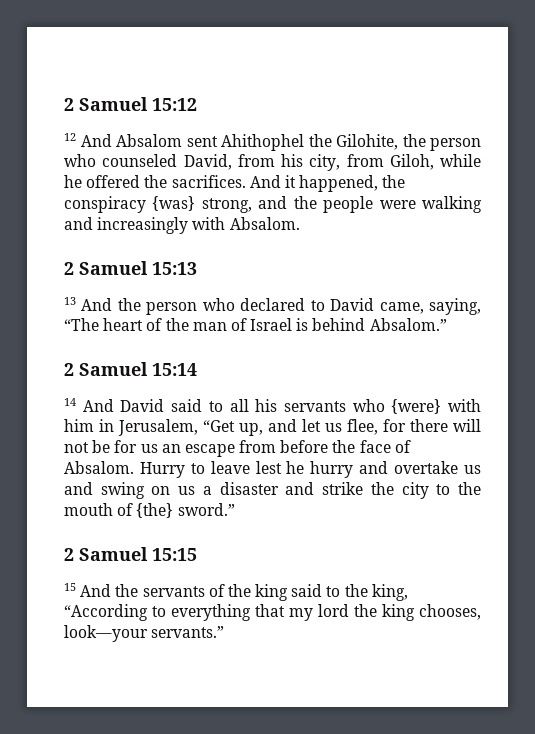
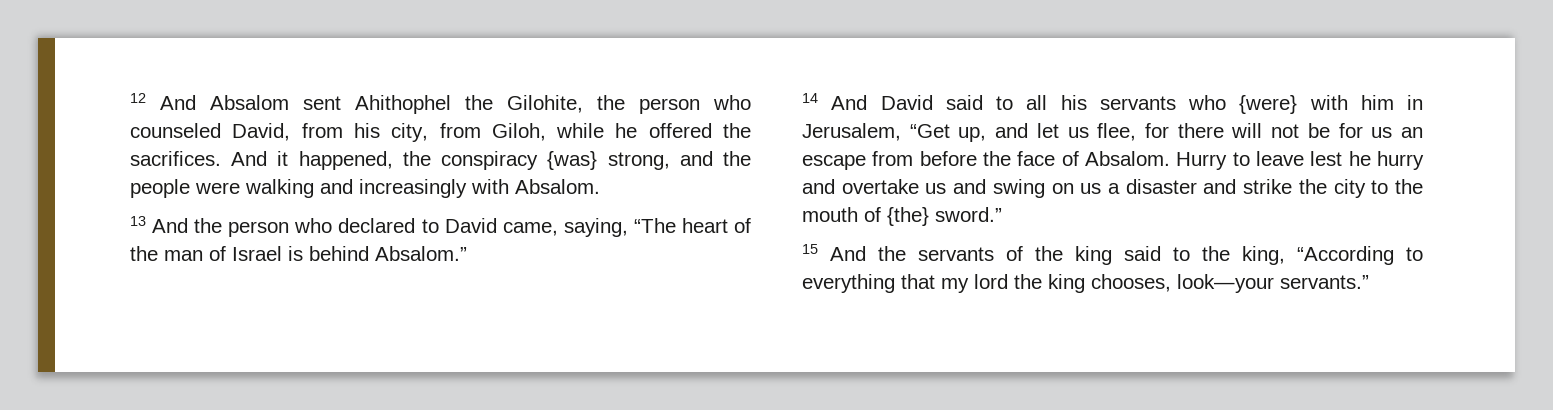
[64,97,197,111] 2 Samuel 15:12 // -> (130, 98) none
[64,261,197,275] // 2 Samuel 15:13 -> (600, 186) none
[64,362,197,376] // 2 Samuel 15:14 -> (467, 253) none
[64,547,197,561] // 2 Samuel 15:15 -> (1002, 214) none

